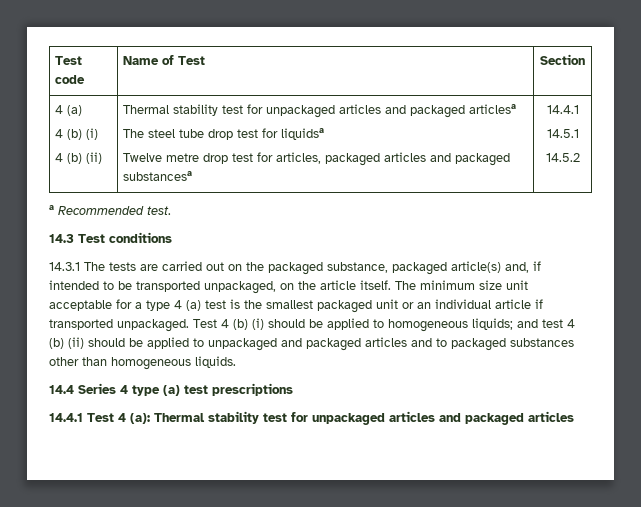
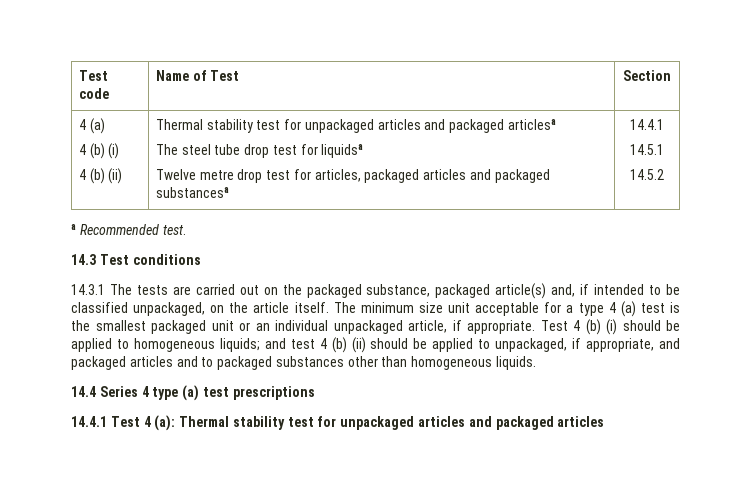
[136,281,200,292] transported -> [71,302,128,313] classified
[495,299,543,309] [49,319,189,332] article if transported unpackaged. -> [333,320,535,334] unpackaged article, if appropriate.
[208,338,277,351] unpackaged -> [495,338,655,352] unpackaged, if appropriate,

